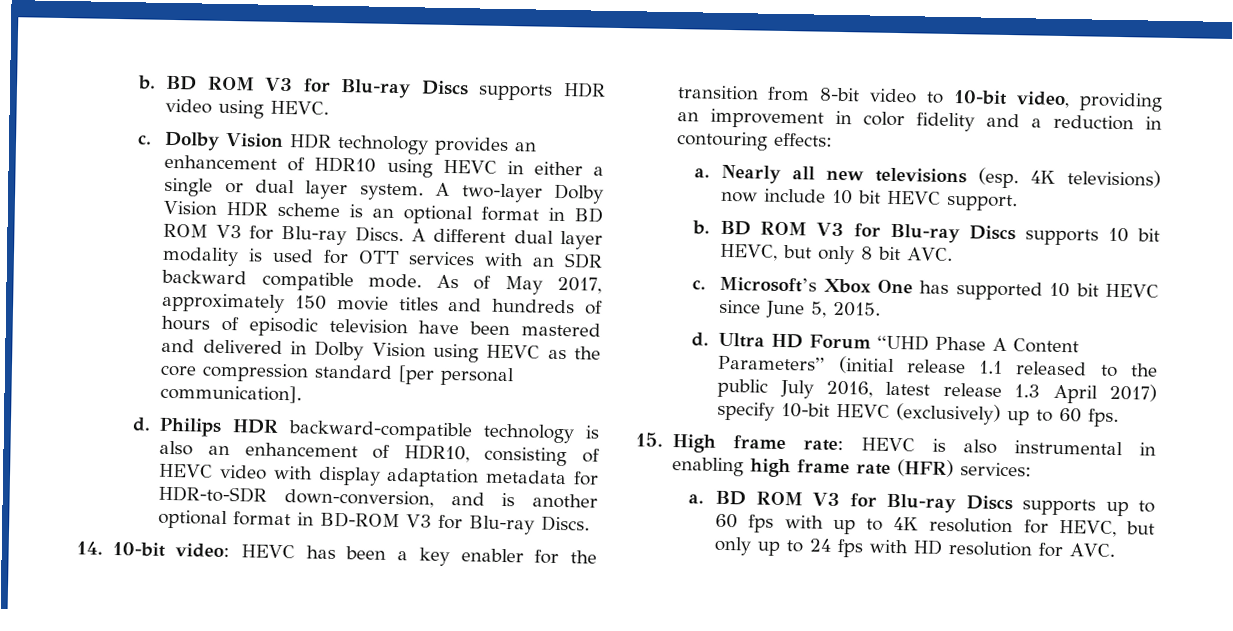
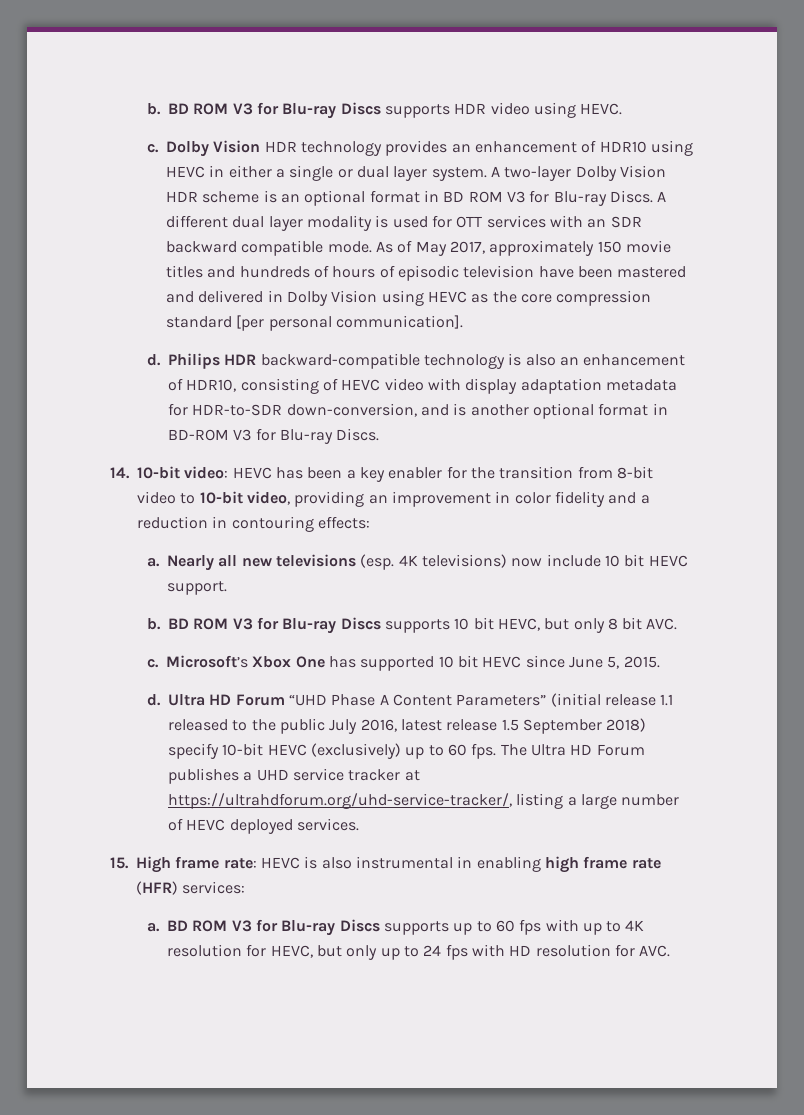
[1014,383,1157,404] 1.3 April 2017) -> [501,718,647,734] 1.5 September 2018)
(1120, 418) none -> [500,744,645,756] [167,768,420,784] [167,793,680,809] [167,818,359,834] The Ultra HD Forum publishes a UHD service tracker at https://ultrahdforum.org/uhd-service-tracker/, listing a large number of HEVC deployed services.

